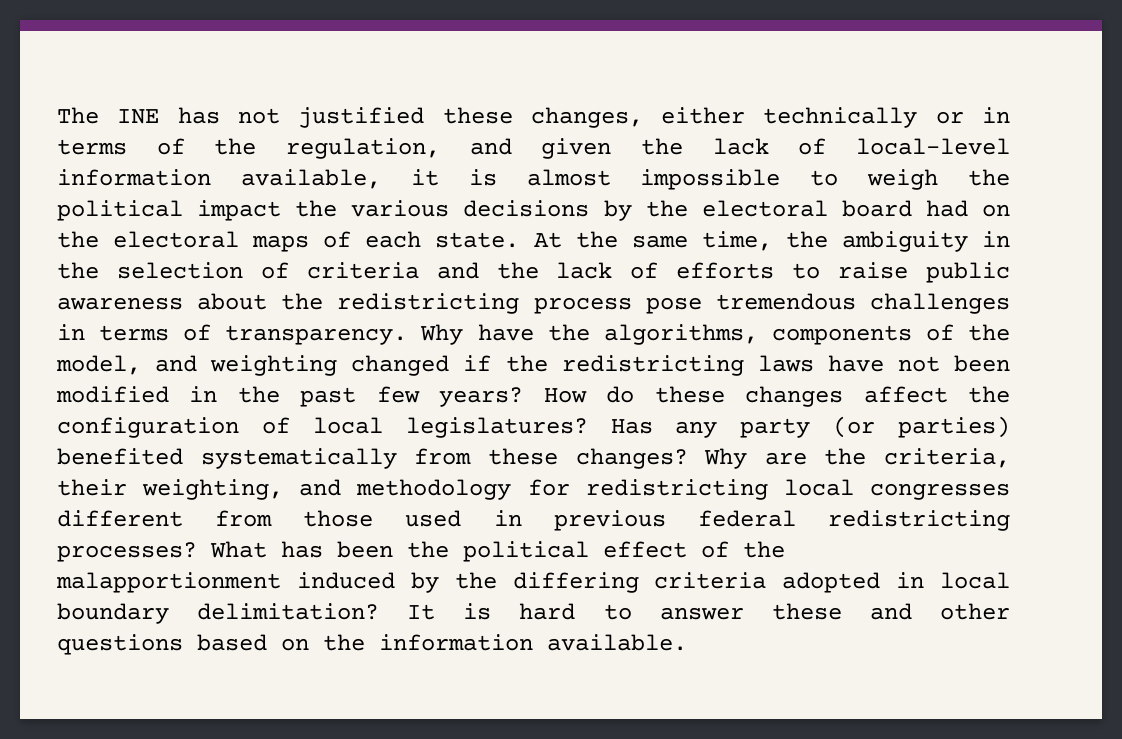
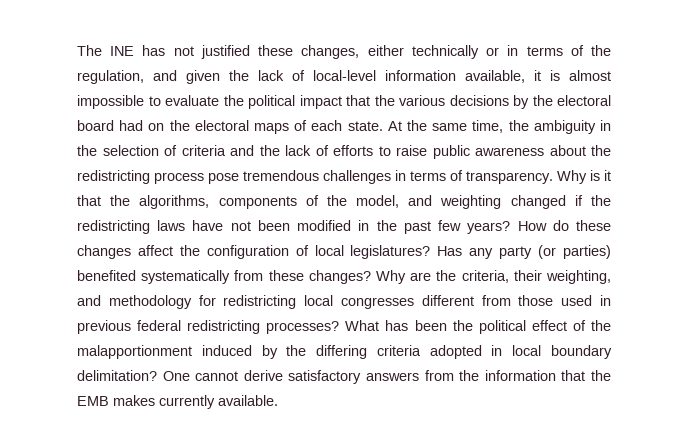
[867,169,939,190] weigh -> [165,95,219,106] evaluate
(282, 210) none -> [346,95,370,106] that
[477,324,534,341] have -> [590,170,611,181] [77,195,101,206] is it that
[407,603,1010,620] [57,634,533,655] It is hard to answer these and other questions based on the information -> [162,370,612,384] [77,395,215,409] One cannot derive satisfactory answers from the information that the EMB makes currently

